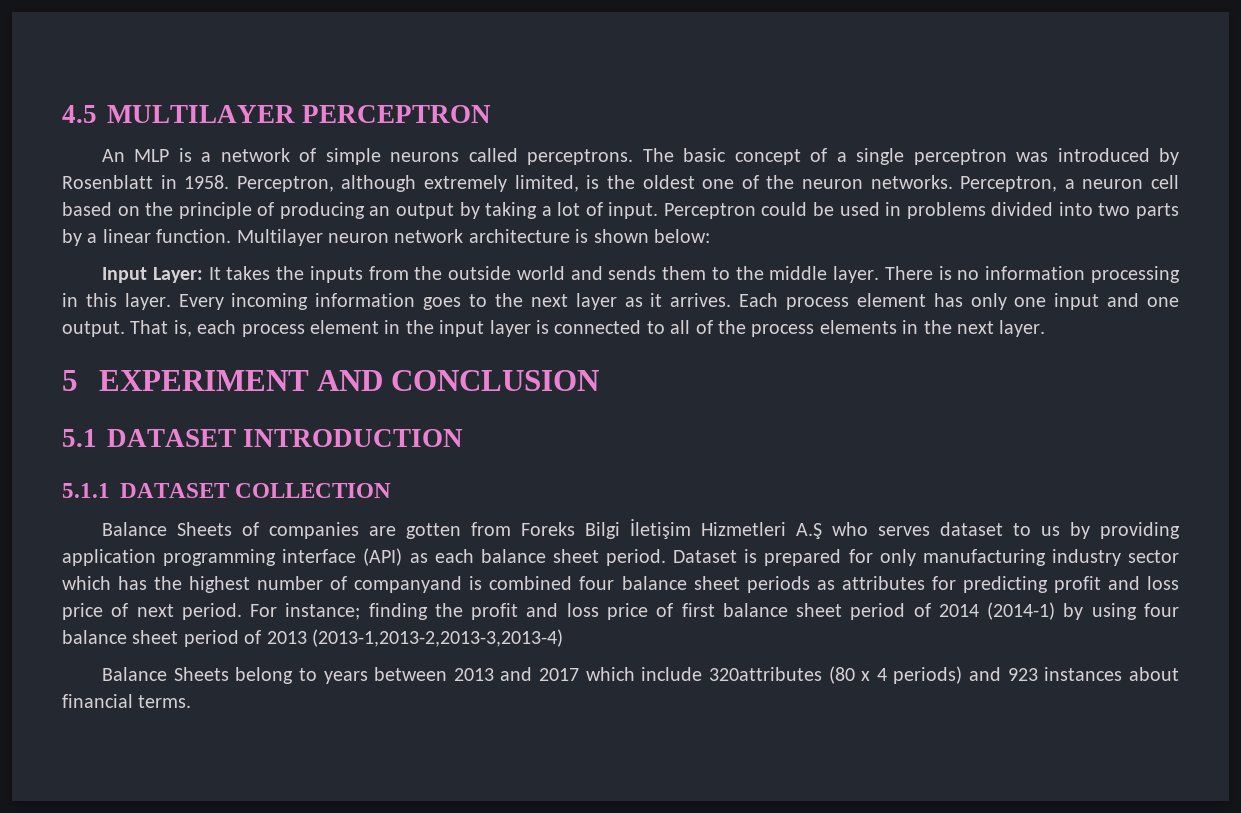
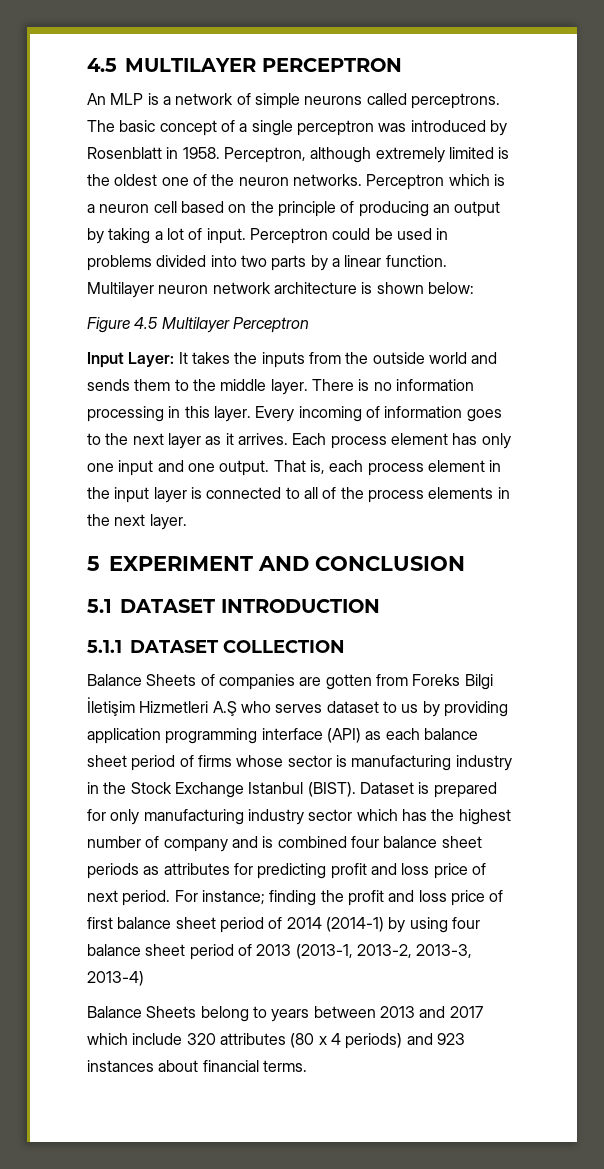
[514,175,579,192] limited, -> [448,147,494,159] limited
[960,176,1058,192] Perceptron, -> [366,174,505,190] Perceptron which is
(710, 236) none -> [87,317,309,333] // Figure 4.5 Multilayer Perceptron
(309, 301) none -> [365,406,380,418] of
[606,549,666,566] period. -> [131,755,512,771] [87,782,356,798] period of firms whose sector is manufacturing industry in the Stock Exchange Istanbul (BIST).
[354,576,463,593] companyand -> [163,836,258,852] company and
[312,629,563,647] (2013-1,2013-2,2013-3,2013-4) -> [295,944,473,959] [87,971,144,986] (2013-1, 2013-2, 2013-3, 2013-4)
[708,667,822,681] 320attributes -> [186,1033,286,1045] 320 attributes

